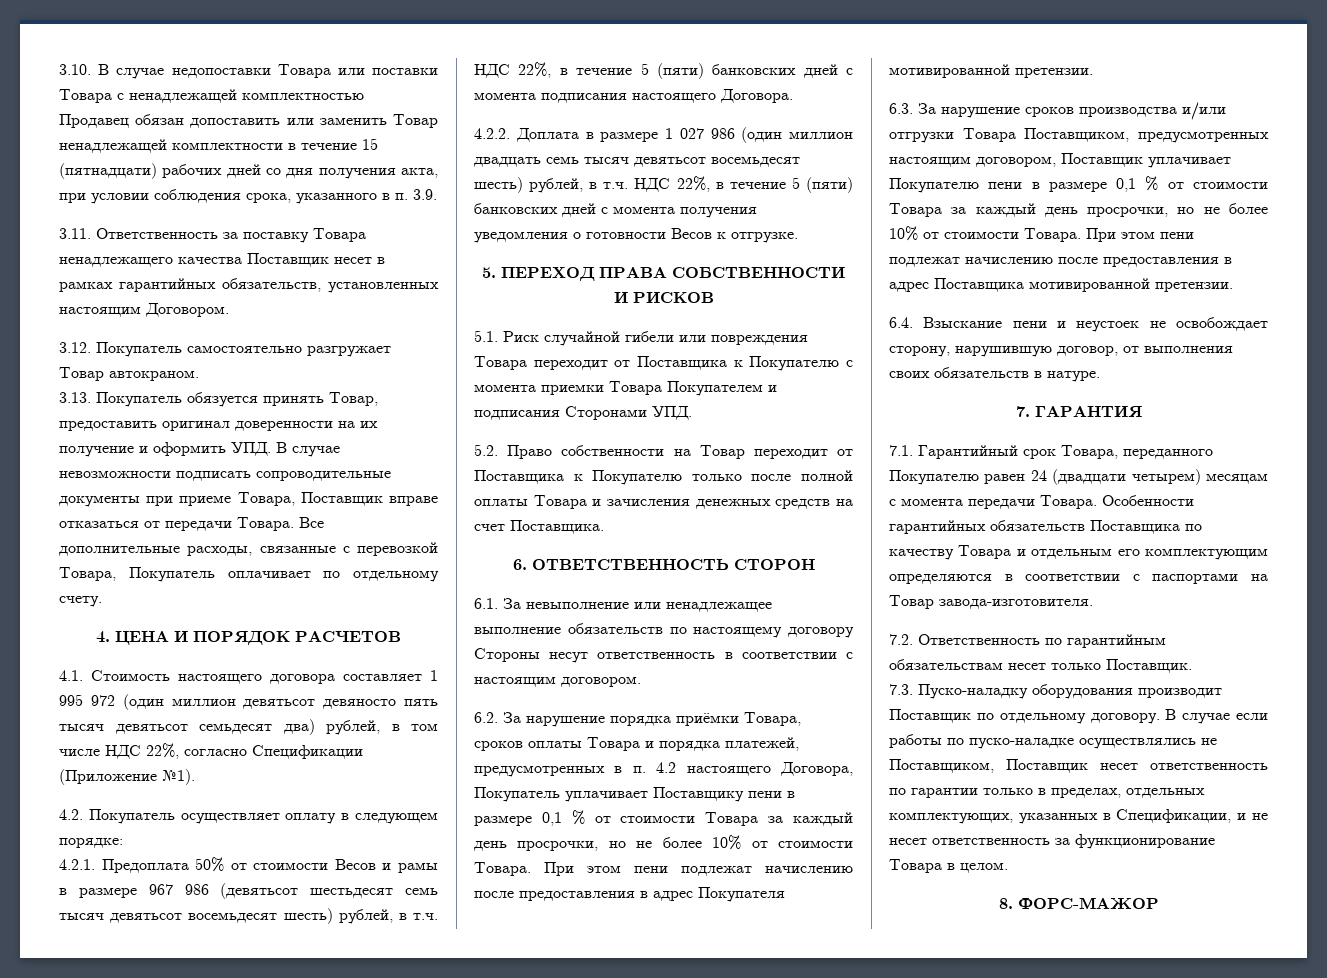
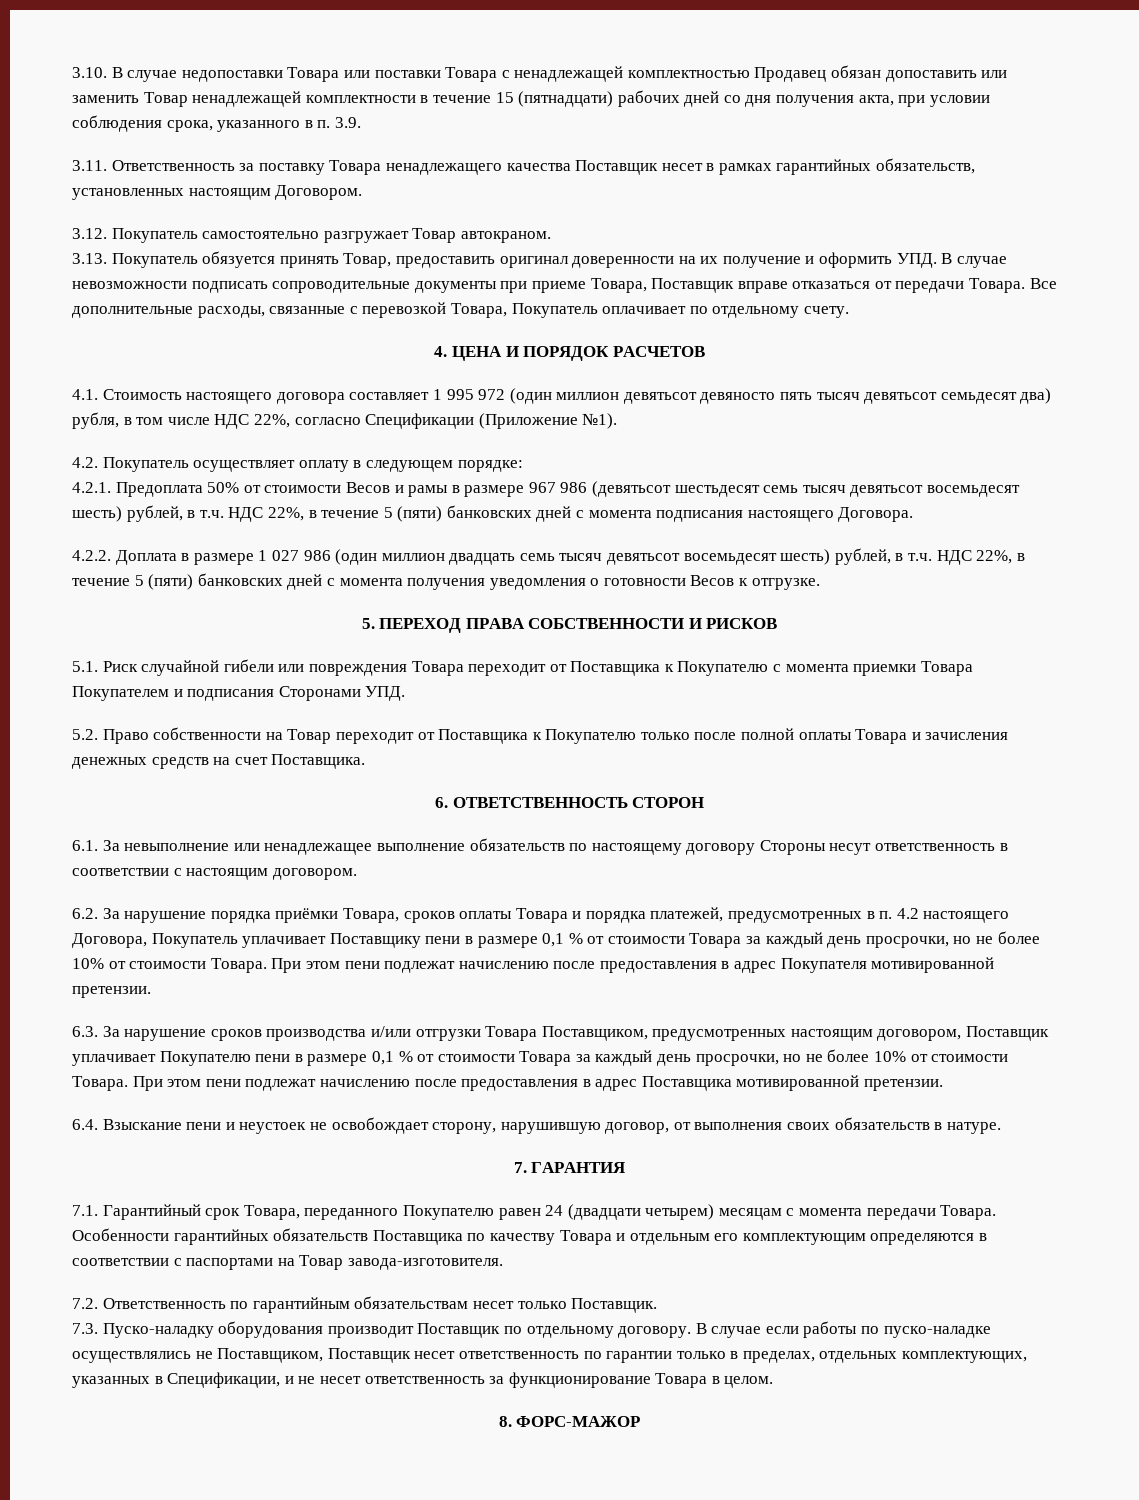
[326,720,380,735] рублей, -> [72,412,119,429] рубля,

